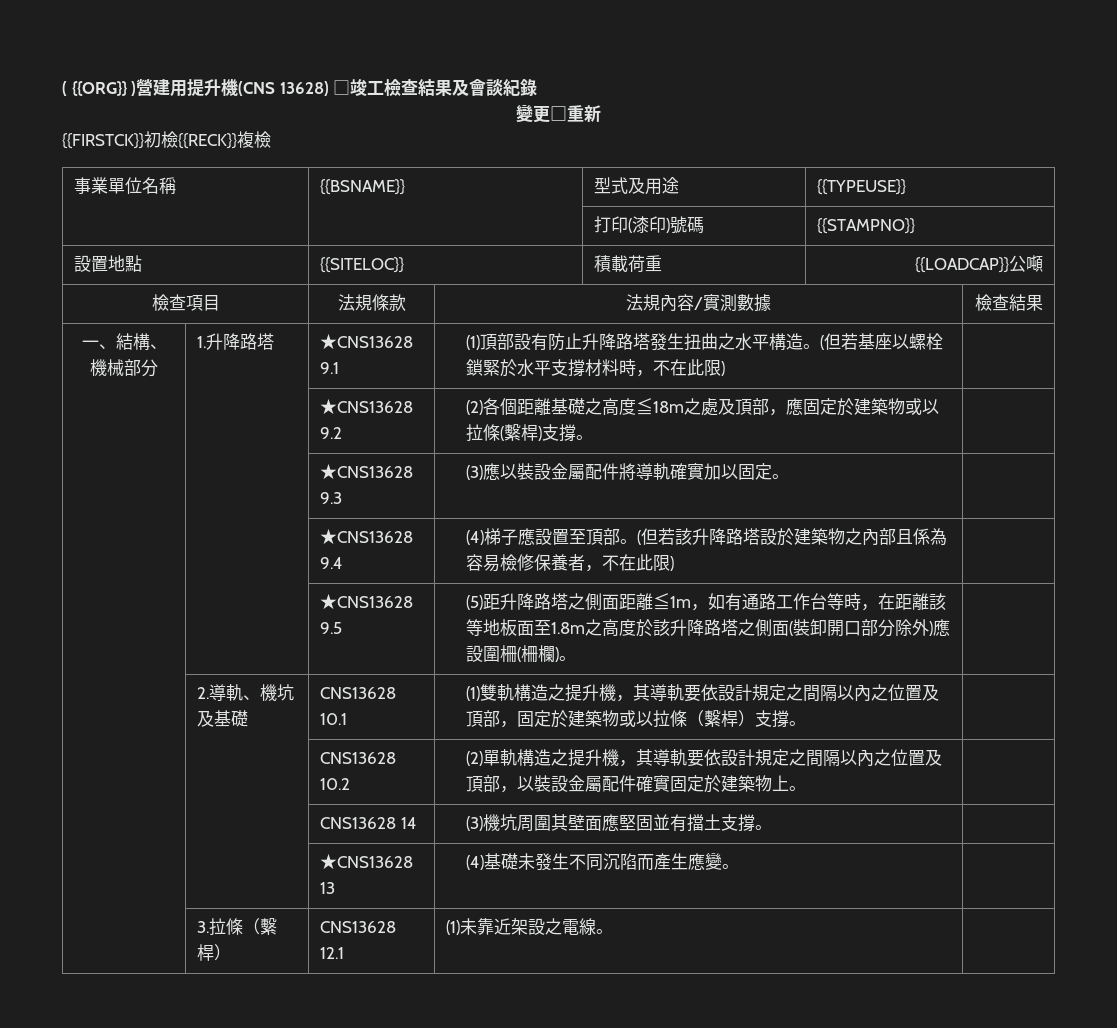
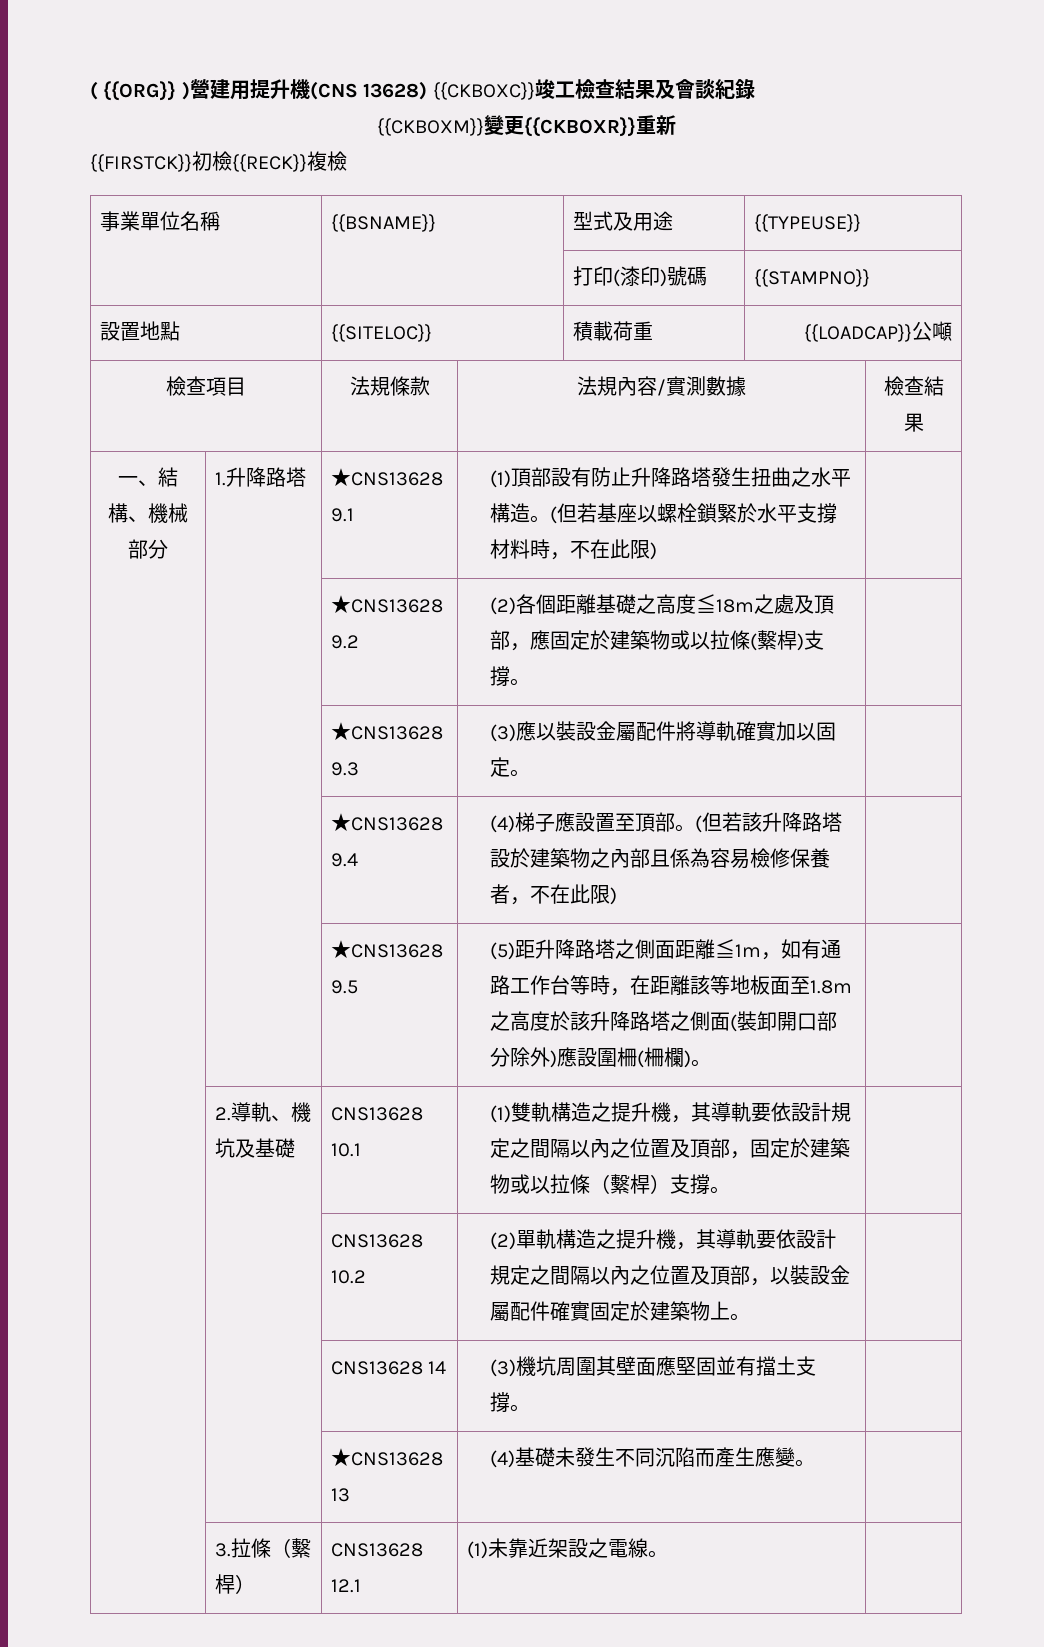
[333,80,351,95] □ -> [432,82,535,100] {{CKBOXC}}
[516,105,567,123] 變更□ -> [376,115,636,137] {{CKBOXM}}變更{{CKBOXR}}

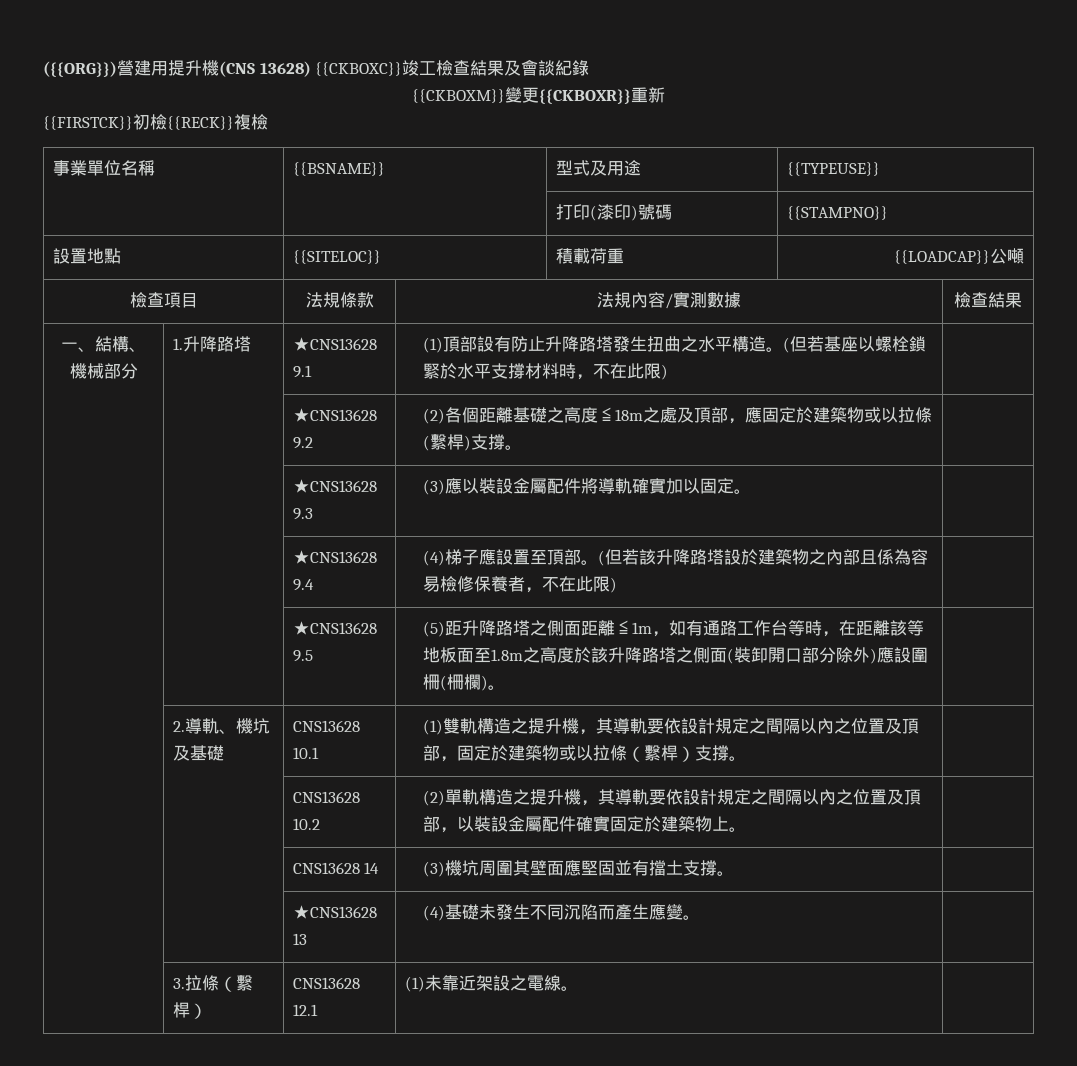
[90,81,190,101] ( {{ORG}} ) -> [43,61,117,77] ({{ORG}})

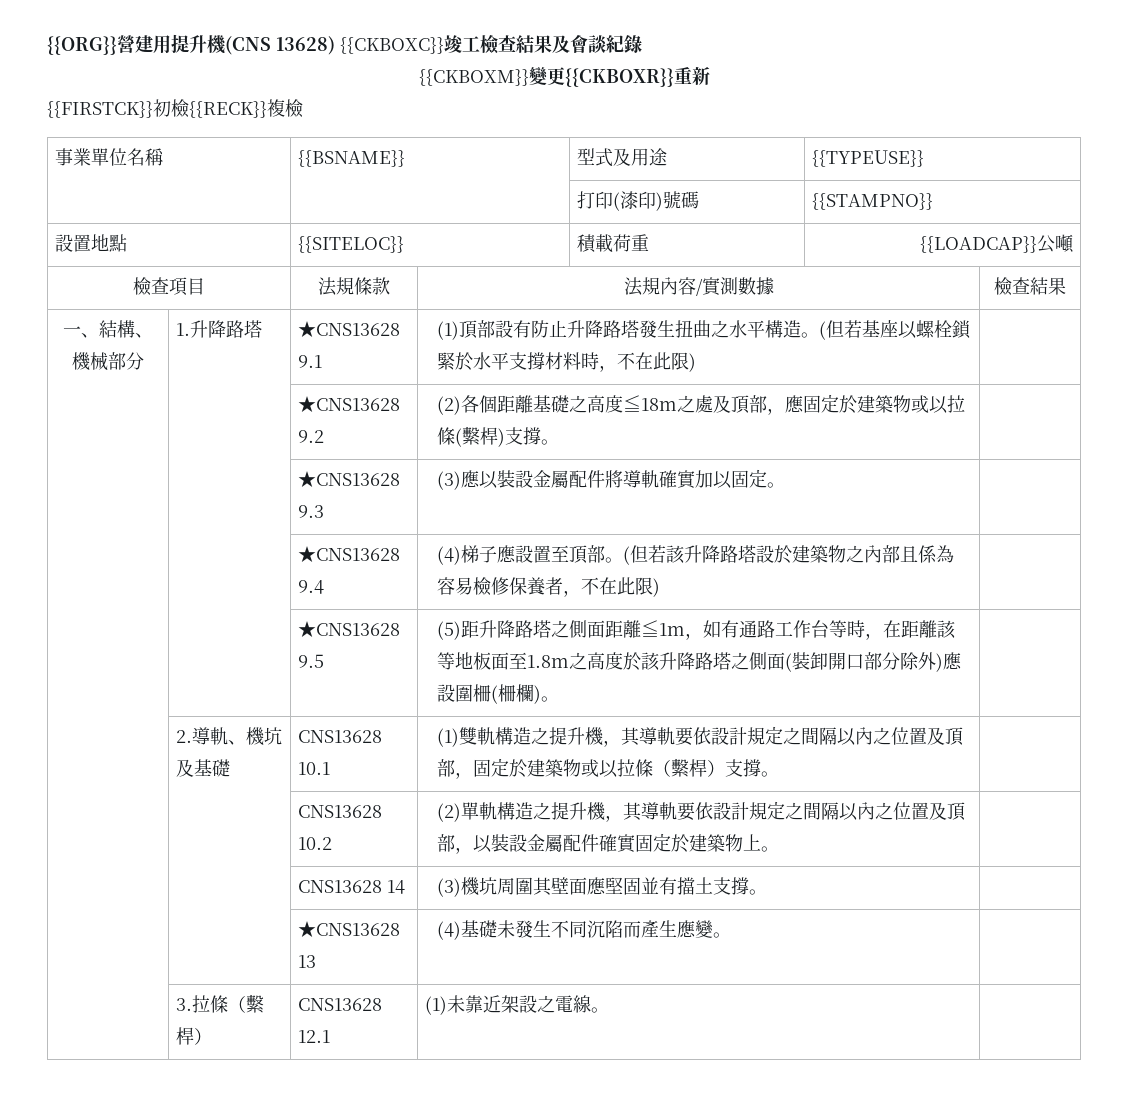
[43,61,117,77] ({{ORG}}) -> [47,36,117,55] {{ORG}}

